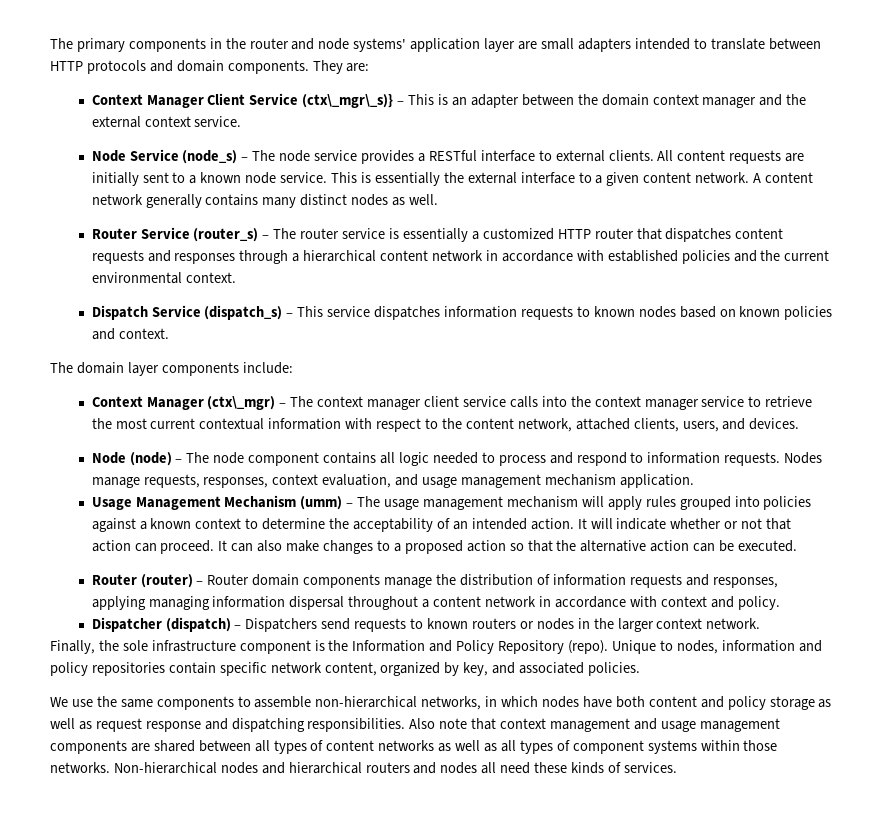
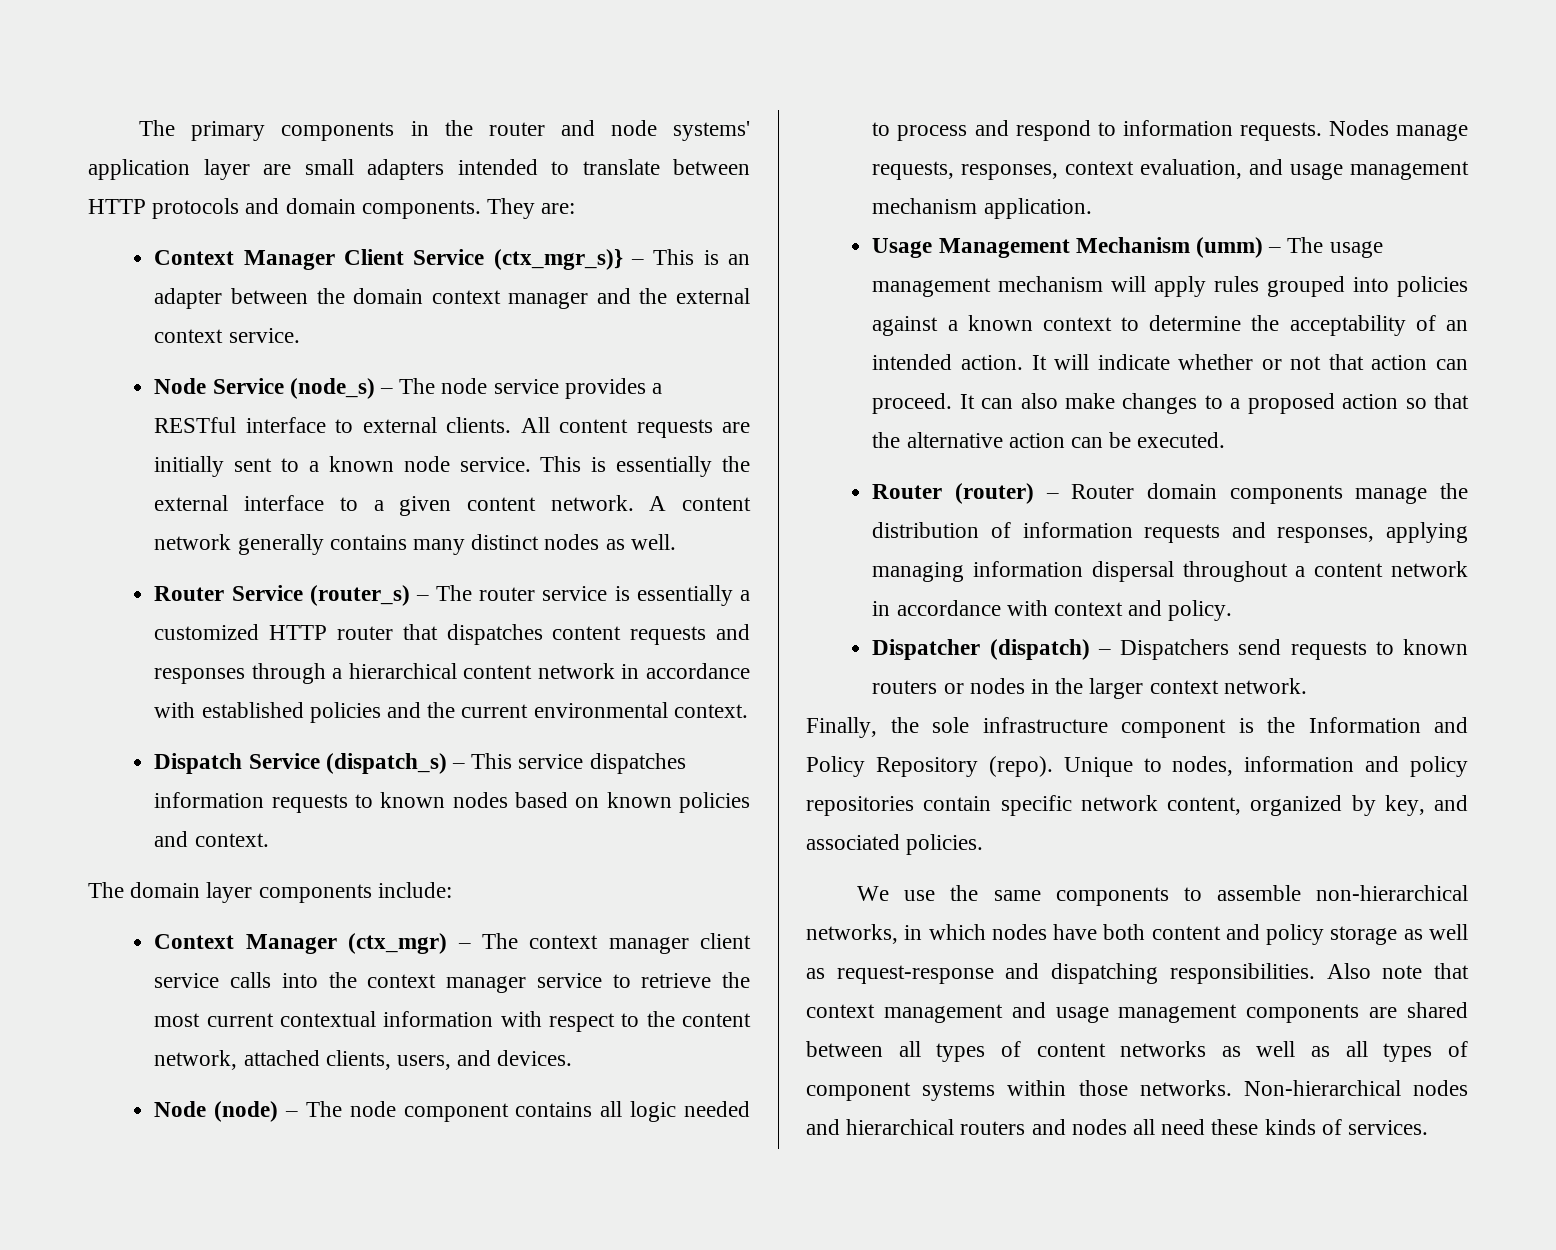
[302,94,394,108] (ctx\_mgr\_s)} -> [493,249,623,270] (ctx_mgr_s)}
[207,396,276,410] (ctx\_mgr) -> [348,933,448,954] (ctx_mgr)
[95,718,201,732] request response -> [836,965,994,984] request-response

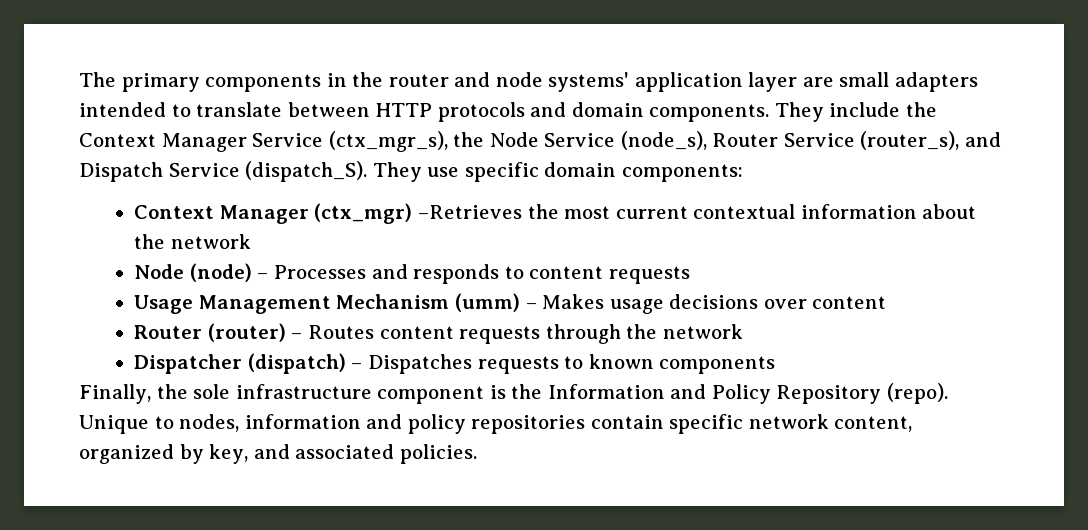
[541,203,576,214] [154,249,750,270] [154,288,750,309] [154,328,300,343] [154,378,663,399] [154,417,750,438] [154,456,750,477] [154,495,751,516] [154,534,676,555] [154,585,750,606] [154,624,750,645] [154,663,750,684] [154,702,748,723] [154,753,686,774] [154,792,750,813] [154,831,269,847] [88,882,452,903] [154,933,751,954] [154,972,712,993] are: // Context Manager Client Service (ctx_mgr_s)} – This is an adapter between the domain context manager and the external context service. // Node Service (node_s) – The node service provides a RESTful interface to external clients. All content requests are initially sent to a known node service. This is essentially the external interface to a given content network. A content network generally contains many distinct nodes as well. // Router Service (router_s) – The router service is essentially a customized HTTP router that dispatches content requests and responses through a hierarchical content network in accordance with established policies and the current environmental context. // Dispatch Service (dispatch_s) – This service dispatches information requests to known nodes based on known policies and context. // The domain layer components include: // Context Manager (ctx_mgr) – The context manager client service calls into the context manager service to retrieve -> [829,102,937,117] [79,131,1001,152] [79,161,743,182] [134,203,522,224] include the Context Manager Service (ctx_mgr_s), the Node Service (node_s), Router Service (router_s), and Dispatch Service (dispatch_S). They use specific domain components: // Context Manager (ctx_mgr) –Retrieves
[500,1011,751,1032] [154,1050,573,1070] [154,1101,750,1122] [872,120,1468,141] [872,159,1469,180] [872,198,1092,219] with respect to the content network, attached clients, users, and devices. // Node (node) – The node component contains all logic needed to process and respond to information requests. Nodes manage requests, responses, context evaluation, and usage management mechanism application. -> [922,204,977,219] [134,234,251,249] [134,263,690,284] about the network // Node (node) – Processes and responds to content requests
[1287,237,1383,258] [872,276,1468,297] [872,315,1468,336] [872,354,1468,370] [872,393,1469,414] [872,432,1226,448] [872,483,1468,504] [872,522,1468,543] [872,561,1468,582] [872,600,1233,621] The usage management mechanism will apply rules grouped into policies against a known context to determine the acceptability of an intended action. It will indicate whether or not that action can proceed. It can also make changes to a proposed action so that the alternative action can be executed. // Router (router) – Router domain components manage the distribution of information requests and responses, applying managing information dispersal throughout a content network in accordance with context and policy. -> [542,294,887,314] [134,323,743,344] Makes usage decisions over content // Router (router) – Routes content requests through the network
[1120,639,1468,660] [872,678,1307,699] Dispatchers send requests to known routers or nodes in the larger context network. -> [367,354,776,374] Dispatches requests to known components
[857,885,1468,906] [806,924,1468,945] [806,963,1469,984] [806,1002,1468,1023] [806,1041,1468,1062] [806,1080,1468,1101] [806,1119,1429,1135] // We use the same components to assemble non-hierarchical networks, in which nodes have both content and policy storage as well as request-response and dispatching responsibilities. Also note that context management and usage management components are shared between all types of content networks as well as all types of component systems within those networks. Non-hierarchical nodes and hierarchical routers and nodes all need these kinds of services. -> (477, 454) none

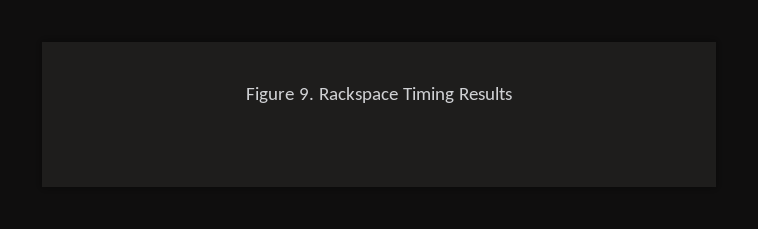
[79,72,978,92] [79,102,937,122] [79,131,1001,152] [79,161,743,182] [134,203,977,224] [134,234,251,249] [134,263,690,284] [134,293,887,314] [134,323,743,344] [134,353,776,374] [79,383,948,404] [79,414,913,434] [79,444,477,464] The primary components in the router and node systems' application layer are small adapters intended to translate between HTTP protocols and domain components. They include the Context Manager Service (ctx_mgr_s), the Node Service (node_s), Router Service (router_s), and Dispatch Service (dispatch_S). They use specific domain components: // Context Manager (ctx_mgr) –Retrieves the most current contextual information about the network // Node (node) – Processes and responds to content requests // Usage Management Mechanism (umm) – Makes usage decisions over content // Router (router) – Routes content requests through the network // Dispatcher (dispatch) – Dispatches requests to known components // Finally, the sole infrastructure component is the Information and Policy Repository (repo). Unique to nodes, information and policy repositories contain specific network content, organized by key, and associated policies. -> [246,87,512,103] Figure 9. Rackspace Timing Results

